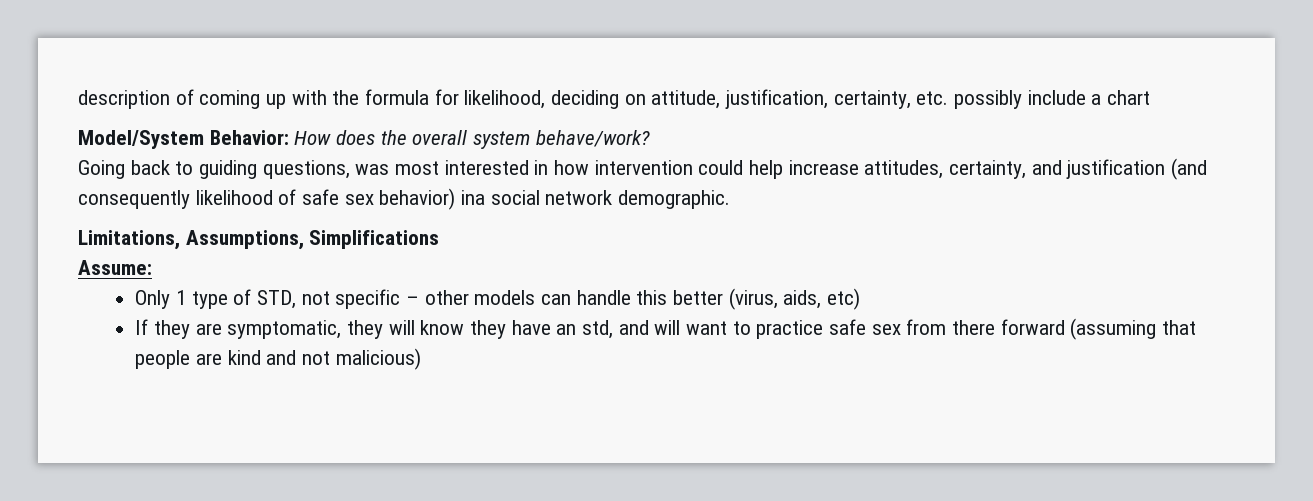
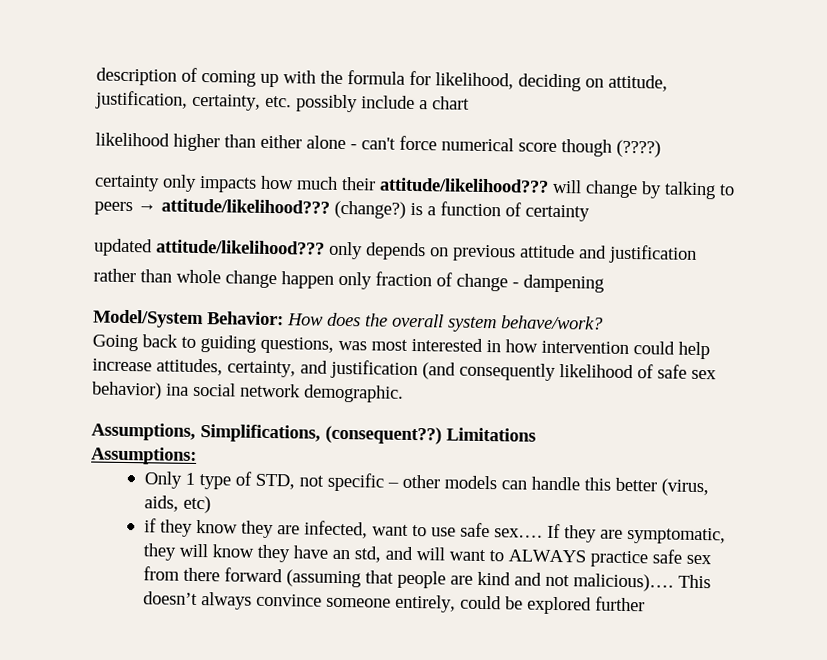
(1151, 97) none -> [95,132,661,158] [94,174,735,200] [94,198,590,222] [94,238,697,264] [93,268,604,293] // likelihood higher than either alone - can't force numerical score though (????) // certainty only impacts how much their attitude/likelihood??? will change by talking to peers → attitude/likelihood??? (change?) is a function of certainty // updated attitude/likelihood??? only depends on previous attitude and justification // rather than whole change happen only fraction of change - dampening
[78,230,440,250] [78,260,152,275] Limitations, Assumptions, Simplifications // Assume: -> [91,422,536,445] [91,446,197,465] Assumptions, Simplifications, (consequent??) Limitations // Assumptions:
(860, 299) none -> [143,518,543,539] if they know they are infected, want to use safe sex….
(751, 328) none -> [507,549,586,563] ALWAYS
[335,348,421,370] malicious) -> [572,573,711,592] [142,591,645,615] malicious)…. This doesn’t always convince someone entirely, could be explored further

